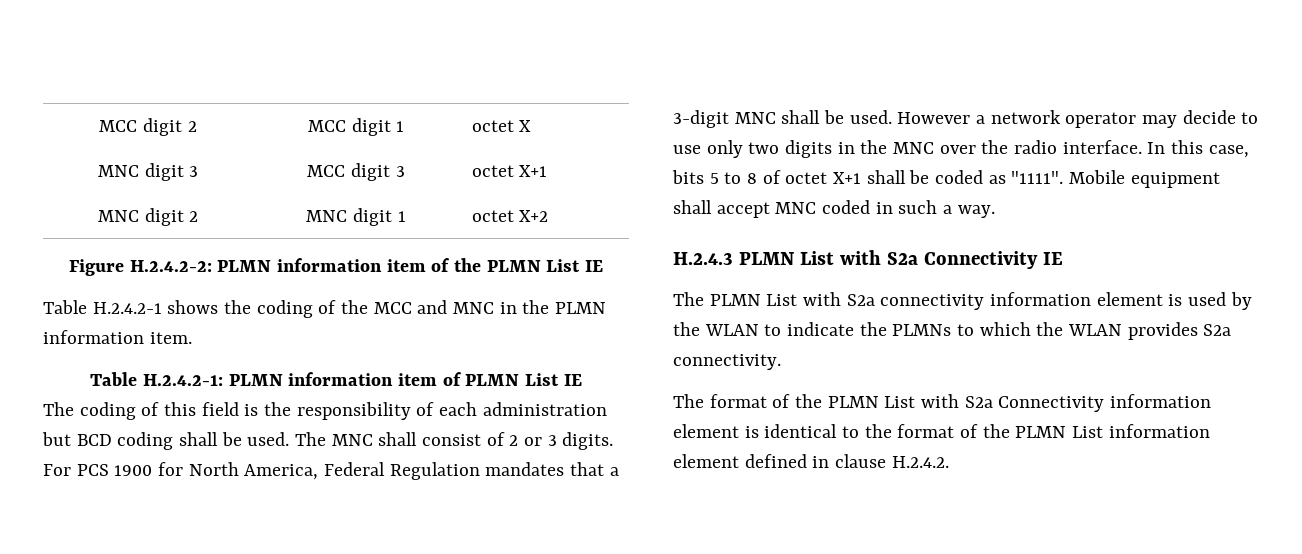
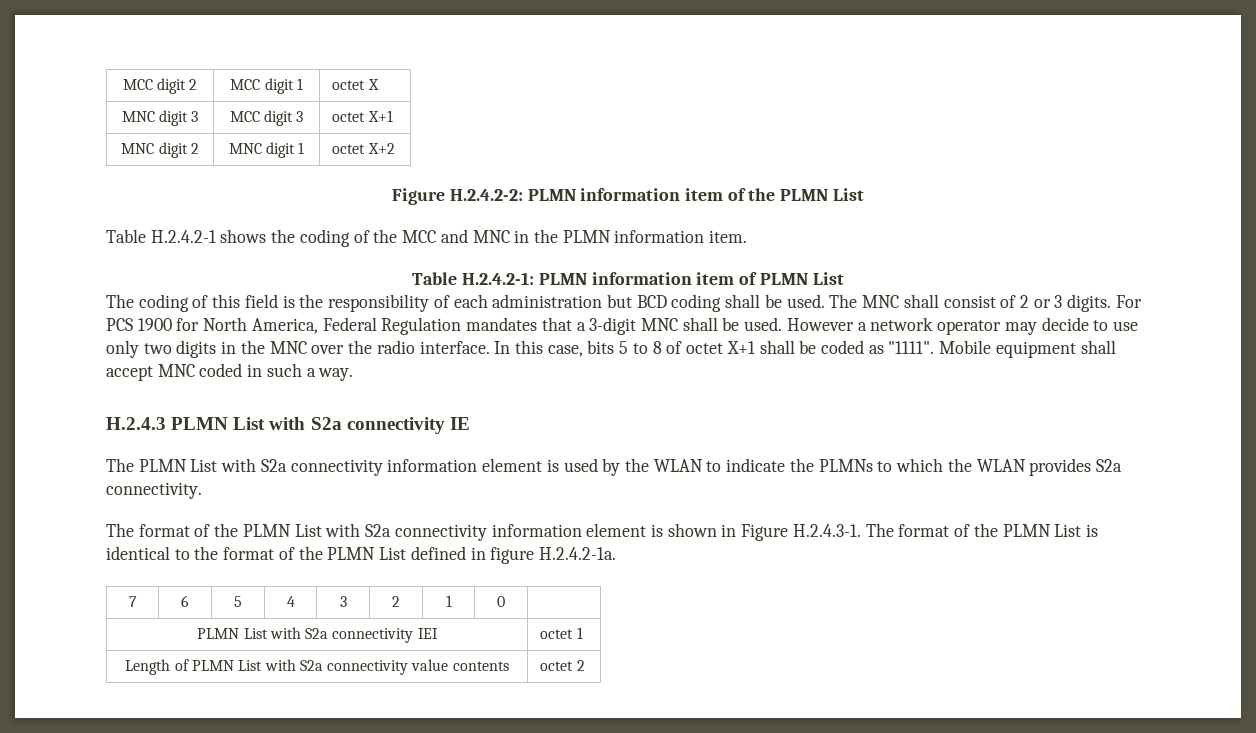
[585,260,604,272] IE -> (864, 194) none
[563,374,582,386] IE -> (844, 278) none
[923,251,1038,269] Connectivity -> [346,417,445,434] connectivity
[998,394,1212,412] [673,424,759,438] Connectivity information element is -> [394,523,1098,541] connectivity information element is shown in Figure H.2.4.3-1. The format of the PLMN List is
[1108,424,1210,438] [673,454,949,468] information element defined in clause H.2.4.2. -> [410,546,616,564] [128,596,137,607] [181,595,189,607] [234,596,242,607] [286,596,295,607] [339,596,347,607] [392,596,400,607] [445,595,452,607] [497,596,505,607] [197,627,438,643] [540,627,583,639] [125,659,509,675] [540,660,585,671] defined in figure H.2.4.2-1a. // 7 | 6 | 5 | 4 | 3 | 2 | 1 | 0 | // PLMN List with S2a connectivity IEI | octet 1 // Length of PLMN List with S2a connectivity value contents | octet 2

